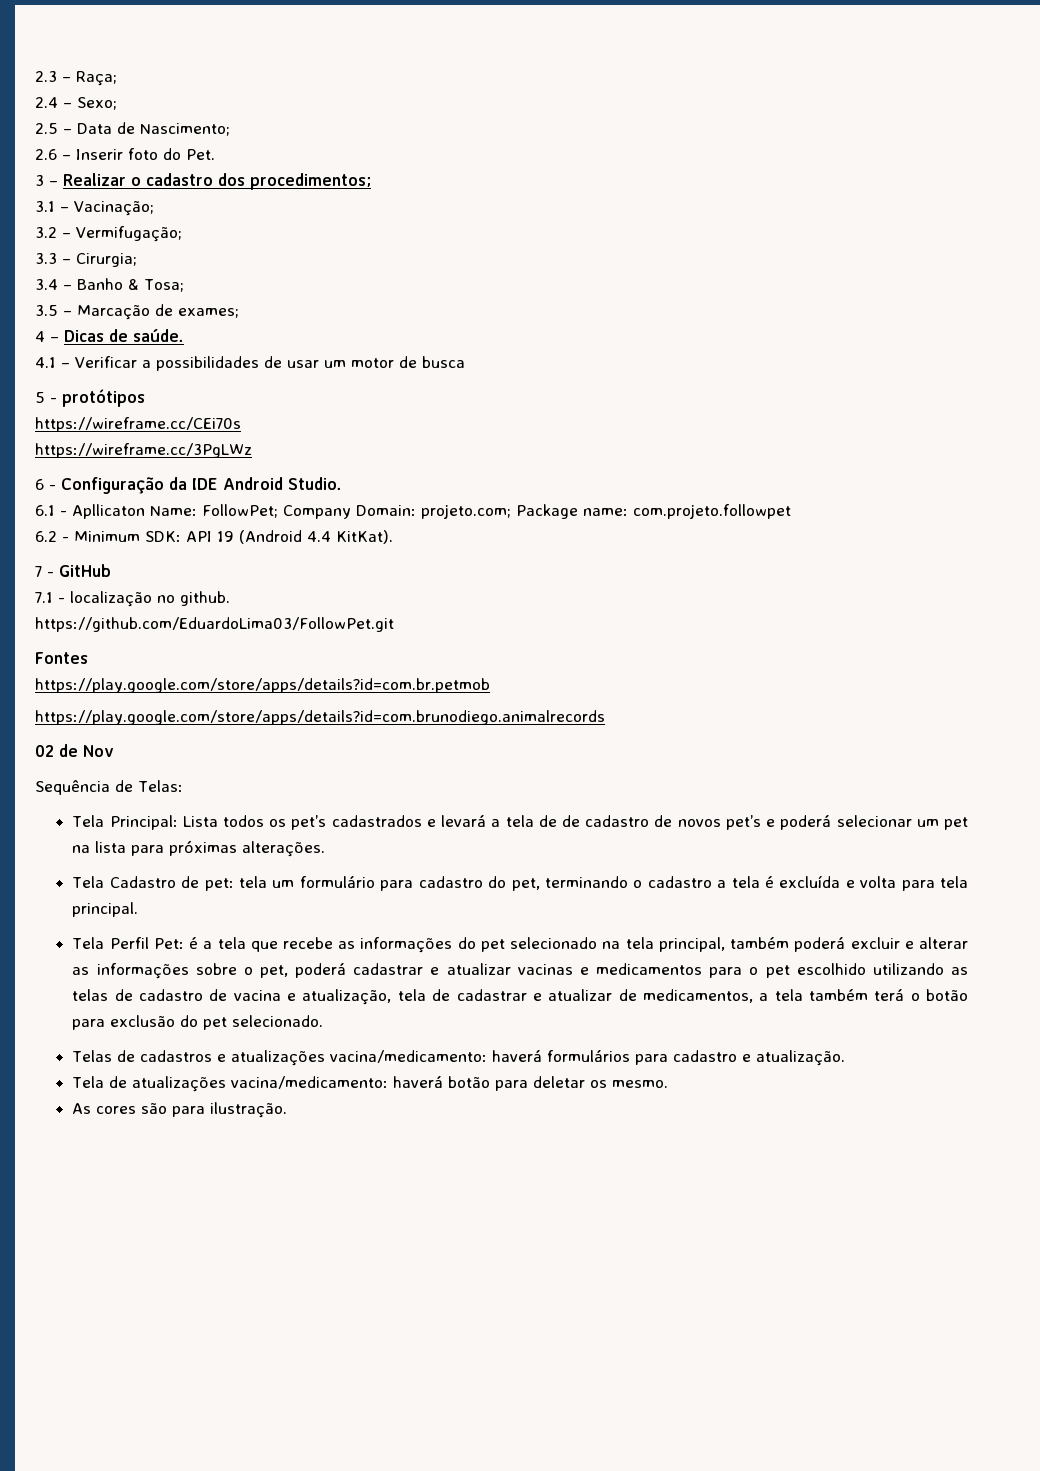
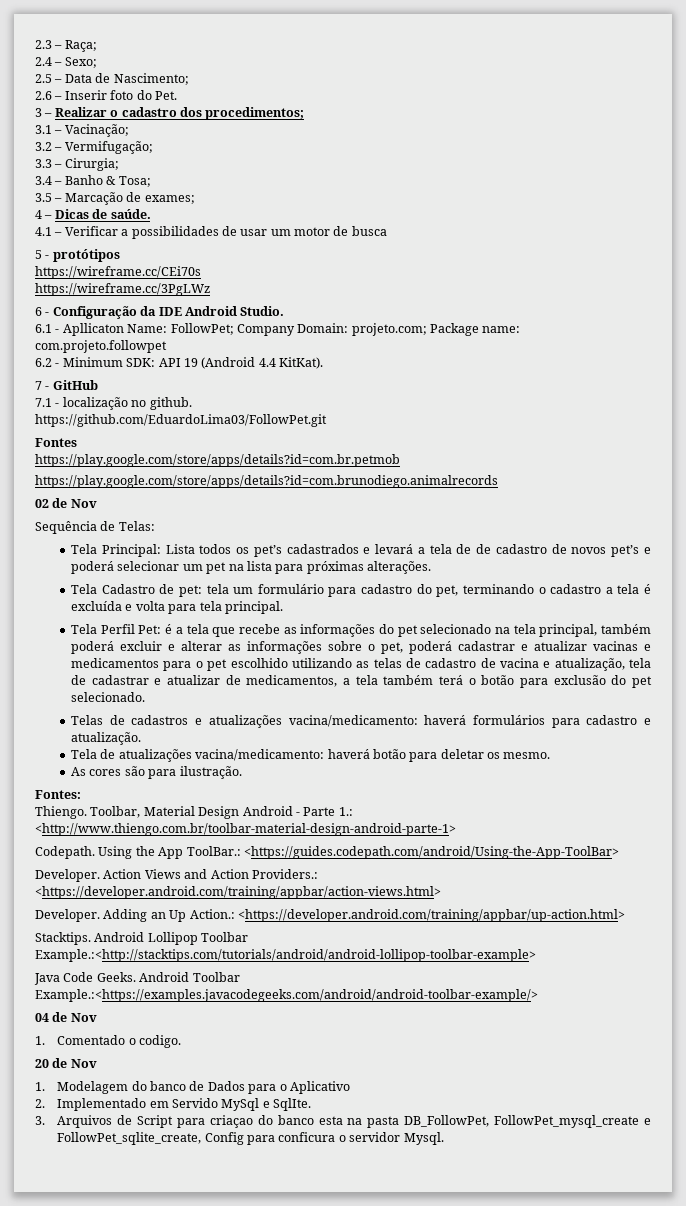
(288, 1110) none -> [35,790,81,799] [35,806,353,819] [35,823,456,836] [35,846,619,859] [35,869,318,882] [35,886,441,899] [35,909,625,922] [35,932,249,945] [35,949,536,962] [34,972,240,985] [35,989,538,1002] [35,1012,97,1022] [35,1035,182,1048] [35,1058,97,1068] [35,1081,350,1094] [35,1098,312,1111] [35,1115,651,1128] [57,1132,444,1145] // Fontes: // Thiengo. Toolbar, Material Design Android - Parte 1.: <http://www.thiengo.com.br/toolbar-material-design-android-parte-1> // Codepath. Using the App ToolBar.: <https://guides.codepath.com/android/Using-the-App-ToolBar> // Developer. Action Views and Action Providers.: <https://developer.android.com/training/appbar/action-views.html> // Developer. Adding an Up Action.: <https://developer.android.com/training/appbar/up-action.html> // Stacktips. Android Lollipop Toolbar Example.:<http://stacktips.com/tutorials/android/android-lollipop-toolbar-example> // Java Code Geeks. Android Toolbar Example.:<https://examples.javacodegeeks.com/android/android-toolbar-example/> // 04 de Nov // 1. Comentado o codigo. // 20 de Nov // 1. Modelagem do banco de Dados para o Aplicativo // 2. Implementado em Servido MySql e SqlIte. // 3. Arquivos de Script para criaçao do banco esta na pasta DB_FollowPet, FollowPet_mysql_create e FollowPet_sqlite_create, Config para conficura o servidor Mysql.

